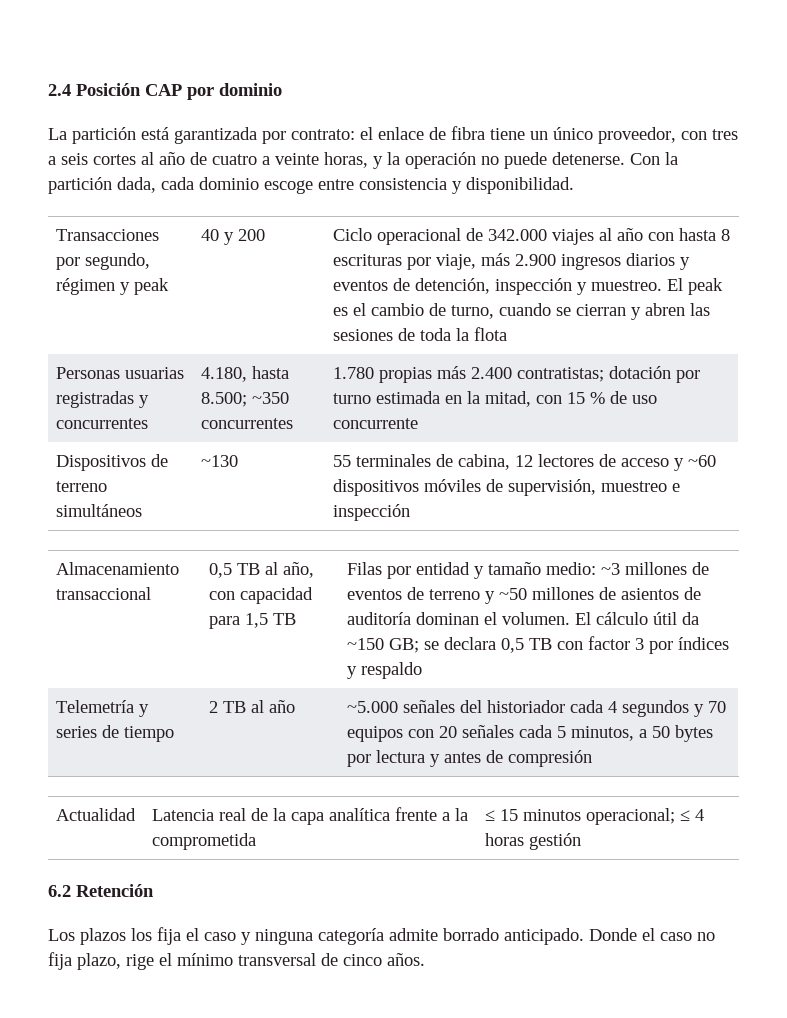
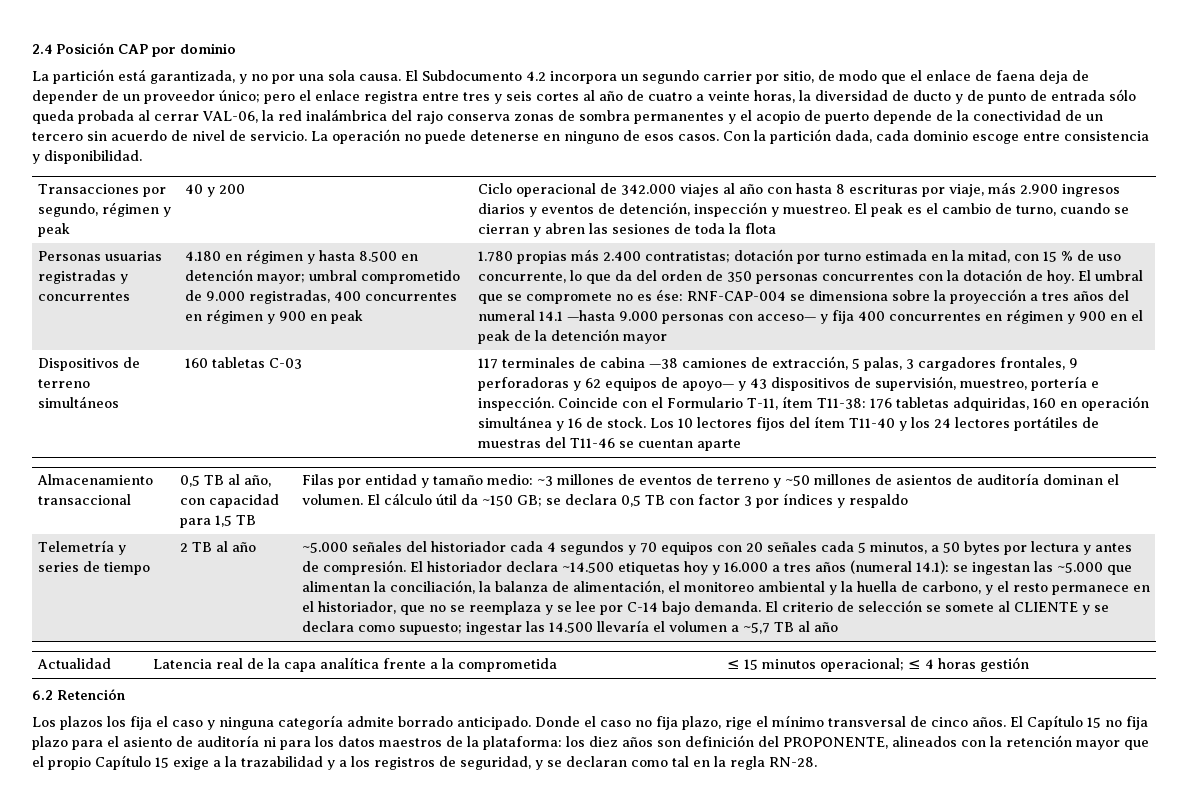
[174,126,738,144] [48,156,56,165] garantizada por contrato: el enlace de fibra tiene un único proveedor, con tres a -> [150,70,1089,84] [32,90,502,104] garantizada, y no por una sola causa. El Subdocumento 4.2 incorpora un segundo carrier por sitio, de modo que el enlace de faena deja de depender de un proveedor único; pero el enlace registra entre tres y
[373,152,625,169] y la operación no puede detenerse. -> [799,89,1136,104] [32,109,1103,124] [32,129,719,144] la diversidad de ducto y de punto de entrada sólo queda probada al cerrar VAL-06, la red inalámbrica del rajo conserva zonas de sombra permanentes y el acopio de puerto depende de la conectividad de un tercero sin acuerdo de nivel de servicio. La operación no puede detenerse en ninguno de esos casos.
[201,366,290,382] [201,392,290,407] [201,418,294,429] 4.180, hasta 8.500; ~350 concurrentes -> [184,249,418,264] [184,269,460,284] [184,290,457,304] [184,309,363,324] 4.180 en régimen y hasta 8.500 en detención mayor; umbral comprometido de 9.000 registradas, 400 concurrentes en régimen y 900 en peak
[333,418,419,429] [56,454,169,471] [56,481,108,492] [56,504,143,517] [201,455,239,467] [333,454,717,471] [333,479,681,496] [333,504,411,521] concurrente // Dispositivos de terreno simultáneos | ~130 | 55 terminales de cabina, 12 lectores de acceso y ~60 dispositivos móviles de supervisión, muestreo e inspección -> [477,269,1143,284] [477,289,1129,304] [477,309,1143,324] [477,329,667,344] [37,357,140,371] [37,379,90,388] [37,396,119,408] [184,357,302,369] [477,356,1078,371] [477,376,1099,391] [477,396,1149,411] [477,416,1099,431] [477,437,741,451] concurrente, lo que da del orden de 350 personas concurrentes con la dotación de hoy. El umbral que se compromete no es ése: RNF-CAP-004 se dimensiona sobre la proyección a tres años del numeral 14.1 —hasta 9.000 personas con acceso— y fija 400 concurrentes en régimen y 900 en el peak de la detención mayor // Dispositivos de terreno simultáneos | 160 tabletas C-03 | 117 terminales de cabina —38 camiones de extracción, 5 palas, 3 cargadores frontales, 9 perforadoras y 62 equipos de apoyo— y 43 dispositivos de supervisión, muestreo, portería e inspección. Coincide con el Formulario T-11, ítem T11-38: 176 tabletas adquiridas, 160 en operación simultánea y 16 de stock. Los 10 lectores fijos del ítem T11-40 y los 24 lectores portátiles de muestras del T11-46 se cuentan aparte
[508,750,593,767] compresión -> [322,560,1132,575] [301,580,1150,595] [301,600,1109,615] [301,620,838,635] compresión. El historiador declara ~14.500 etiquetas hoy y 16.000 a tres años (numeral 14.1): se ingestan las ~5.000 que alimentan la conciliación, la balanza de alimentación, el monitoreo ambiental y la huella de carbono, y el resto permanece en el historiador, que no se reemplaza y se lee por C-14 bajo demanda. El criterio de selección se somete al CLIENTE y se declara como supuesto; ingestar las 14.500 llevaría el volumen a ~5,7 TB al año
(425, 959) none -> [1010,715,1148,730] [32,735,1149,750] [32,755,817,770] El Capítulo 15 no fija plazo para el asiento de auditoría ni para los datos maestros de la plataforma: los diez años son definición del PROPONENTE, alineados con la retención mayor que el propio Capítulo 15 exige a la trazabilidad y a los registros de seguridad, y se declaran como tal en la regla RN-28.

